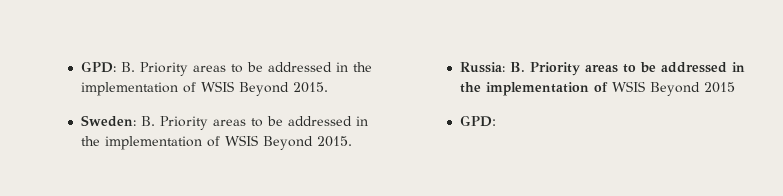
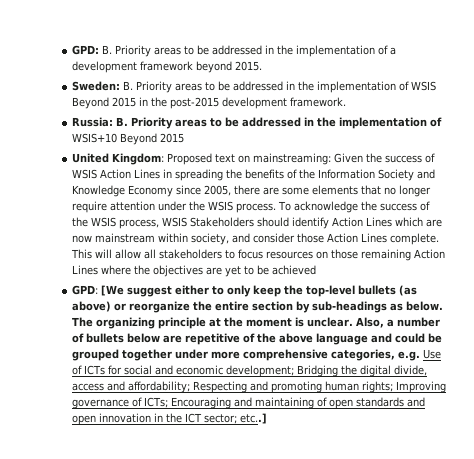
[200,81,289,96] WSIS Beyond -> [390,47,397,55] [72,61,233,73] a development framework beyond
[316,136,352,147] 2015. -> [112,97,347,109] 2015 in the post-2015 development framework.
[611,81,645,92] WSIS -> [72,133,118,143] WSIS+10
[459,115,496,127] GPD: -> [72,153,436,165] [72,169,436,181] [72,185,432,197] [72,201,431,213] [72,217,443,229] [72,233,440,245] [71,249,446,261] [72,265,317,277] [72,285,418,297] [72,301,444,313] [72,317,441,329] [72,333,443,345] [72,349,442,361] [72,365,428,377] [72,381,447,393] [72,397,426,409] [72,413,268,425] United Kingdom: Proposed text on mainstreaming: Given the success of WSIS Action Lines in spreading the benefits of the Information Society and Knowledge Economy since 2005, there are some elements that no longer require attention under the WSIS process. To acknowledge the success of the WSIS process, WSIS Stakeholders should identify Action Lines which are now mainstream within society, and consider those Action Lines complete. This will allow all stakeholders to focus resources on those remaining Action Lines where the objectives are yet to be achieved // GPD: [We suggest either to only keep the top-level bullets (as above) or reorganize the entire section by sub-headings as below. The organizing principle at the moment is unclear. Also, a number of bullets below are repetitive of the above language and could be grouped together under more comprehensive categories, e.g. Use of ICTs for social and economic development; Bridging the digital divide, access and affordability; Respecting and promoting human rights; Improving governance of ICTs; Encouraging and maintaining of open standards and open innovation in the ICT sector; etc..]

